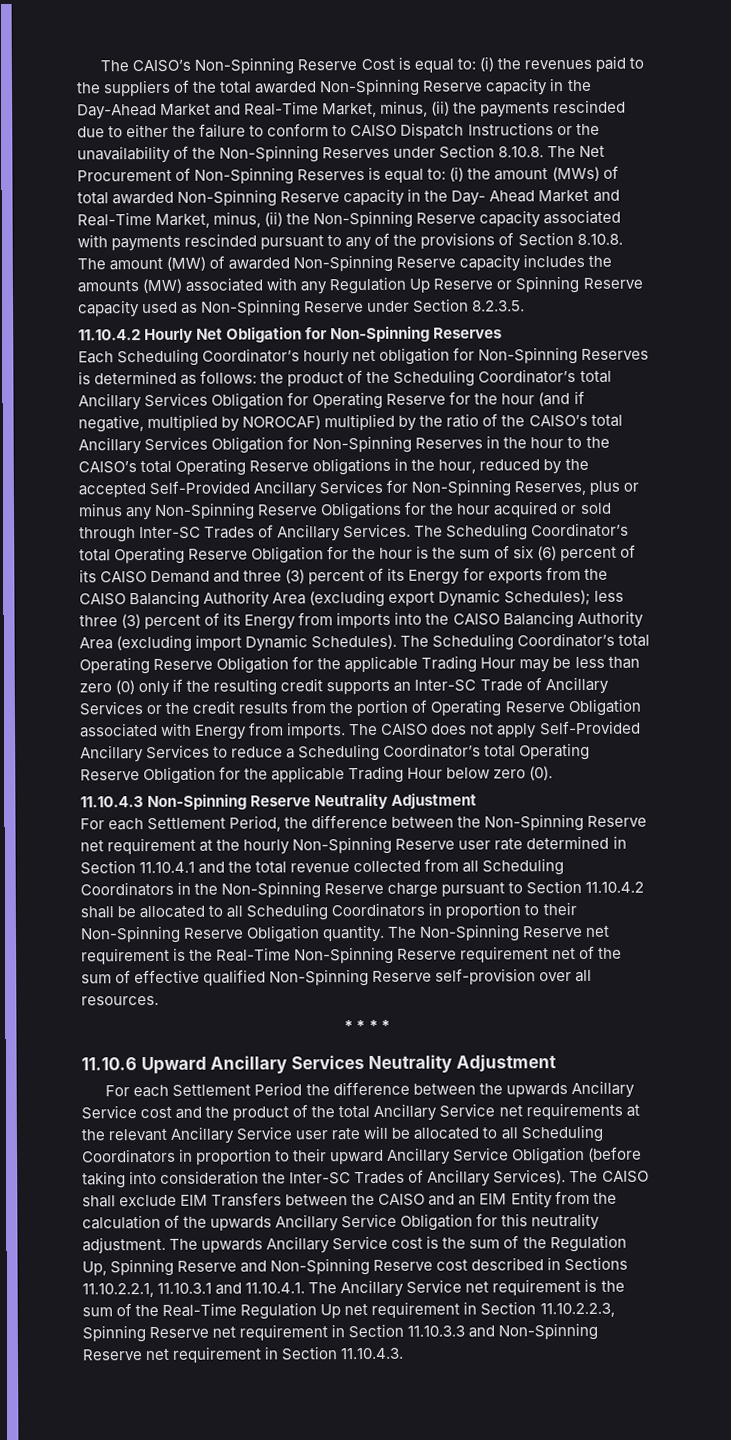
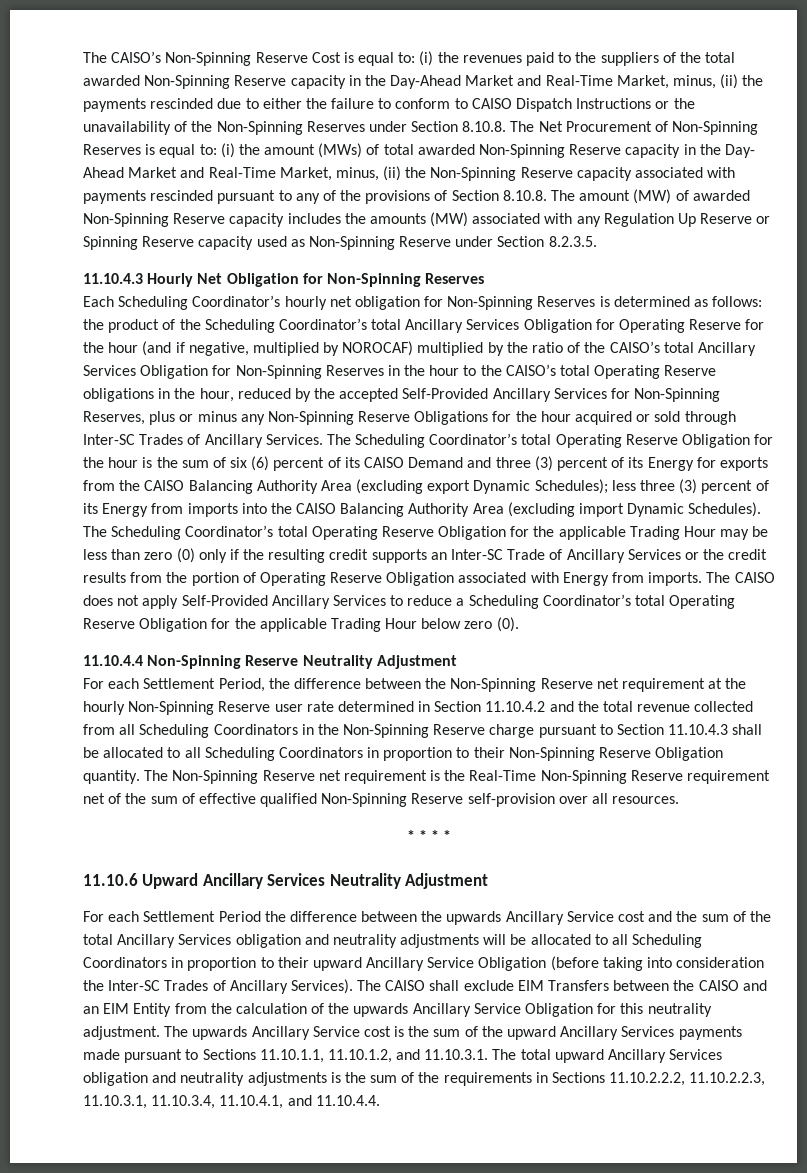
[78,329,141,341] 11.10.4.2 -> [83,273,143,284] 11.10.4.3
[80,796,144,808] 11.10.4.3 -> [83,655,143,666] 11.10.4.4
[139,861,196,874] 11.10.4.1 -> [485,701,546,712] 11.10.4.2
[585,881,645,893] 11.10.4.2 -> [668,724,729,735] 11.10.4.3
[232,1106,290,1121] product -> [701,914,729,922] sum
[439,1102,640,1120] [81,1126,361,1144] Service net requirements at the relevant Ancillary Service user rate -> [178,934,480,948] Services obligation and neutrality adjustments
[549,1234,627,1253] [82,1256,629,1277] [82,1278,625,1298] [82,1301,615,1320] [82,1322,599,1343] [82,1346,405,1363] Regulation Up, Spinning Reserve and Non-Spinning Reserve cost described in Sections 11.10.2.2.1, 11.10.3.1 and 11.10.4.1. The Ancillary Service net requirement is the sum of the Real-Time Regulation Up net requirement in Section 11.10.2.2.3, Spinning Reserve net requirement in Section 11.10.3.3 and Non-Spinning Reserve net requirement in Section 11.10.4.3. -> [507,1026,742,1040] [83,1049,723,1063] [83,1072,766,1086] [83,1095,380,1109] upward Ancillary Services payments made pursuant to Sections 11.10.1.1, 11.10.1.2, and 11.10.3.1. The total upward Ancillary Services obligation and neutrality adjustments is the sum of the requirements in Sections 11.10.2.2.2, 11.10.2.2.3, 11.10.3.1, 11.10.3.4, 11.10.4.1, and 11.10.4.4.

